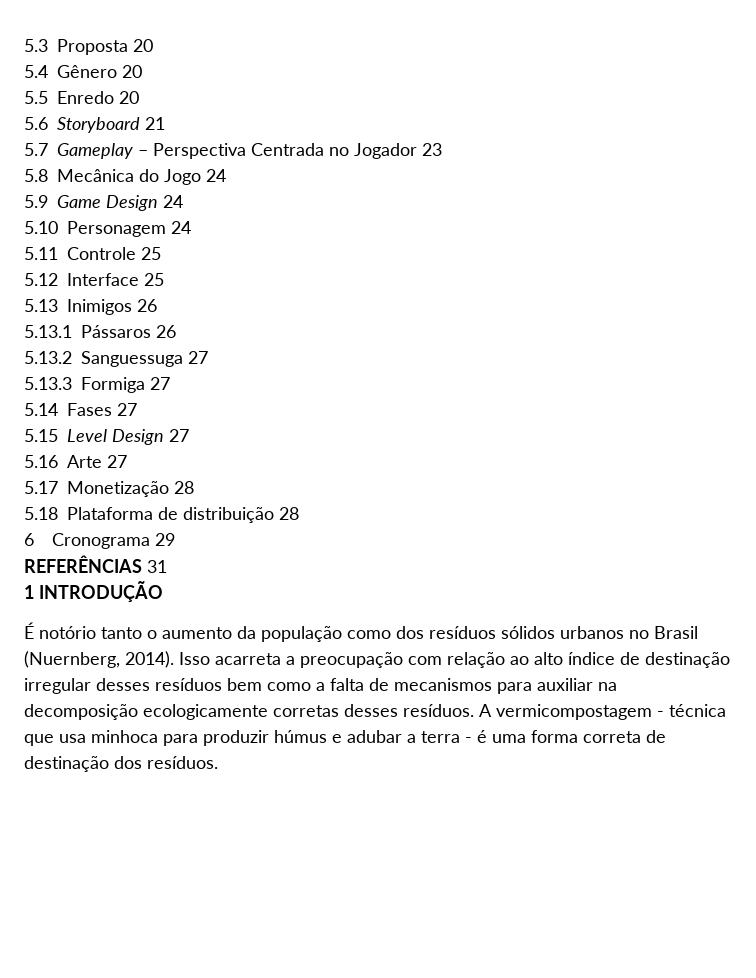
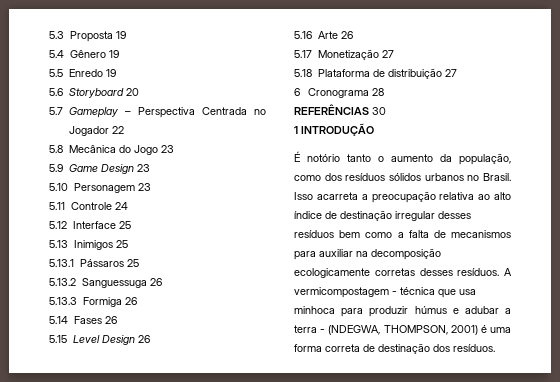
[133,39,153,52] 20 -> [115,31,126,39] 19
[122,65,142,78] 20 -> [108,50,119,58] 19
[119,91,139,104] 20 -> [105,69,116,77] 19
[145,117,165,130] 21 -> [125,88,139,96] 20
[422,143,442,156] 23 -> [111,126,124,134] 22
[206,169,226,182] 24 -> [160,145,174,153] 23
[163,195,183,208] 24 -> [136,164,150,172] 23
[171,221,191,234] 24 -> [137,183,151,191] 23
[141,247,161,260] 25 -> [114,202,128,210] 24
[137,299,157,312] [24,325,176,338] [24,351,208,367] [24,377,170,393] [24,403,137,416] 26 // 5.13.1 Pássaros 26 // 5.13.2 Sanguessuga 27 // 5.13.3 Formiga 27 // 5.14 Fases 27 -> [115,240,128,248] [49,259,139,267] [49,278,162,288] [49,297,137,307] [49,316,117,324] 25 // 5.13.1 Pássaros 25 // 5.13.2 Sanguessuga 26 // 5.13.3 Formiga 26 // 5.14 Fases 26
[169,429,189,442] 27 -> [137,335,150,343] 26
[107,455,127,468] 27 -> [340,31,353,39] 26
[174,481,194,494] 28 -> [381,50,394,58] 27
[279,507,299,520] 28 -> [444,69,457,77] 27
[155,533,176,546] 29 -> [372,88,385,96] 28
[147,560,167,573] 31 -> [372,107,386,115] 30
[261,626,342,642] população -> [459,153,511,165] população,
[654,626,698,639] [24,651,174,668] Brasil (Nuernberg, 2014). -> [483,173,511,181] Brasil.
[408,652,505,668] com relação -> [439,192,475,200] relativa
(472, 740) none -> [328,325,478,335] (NDEGWA, THOMPSON, 2001)

